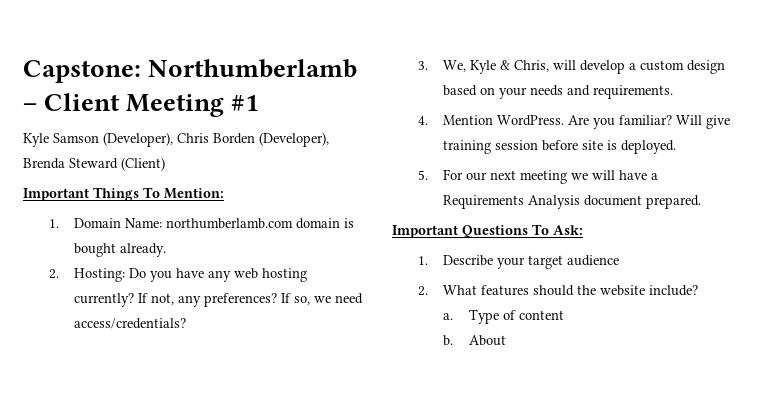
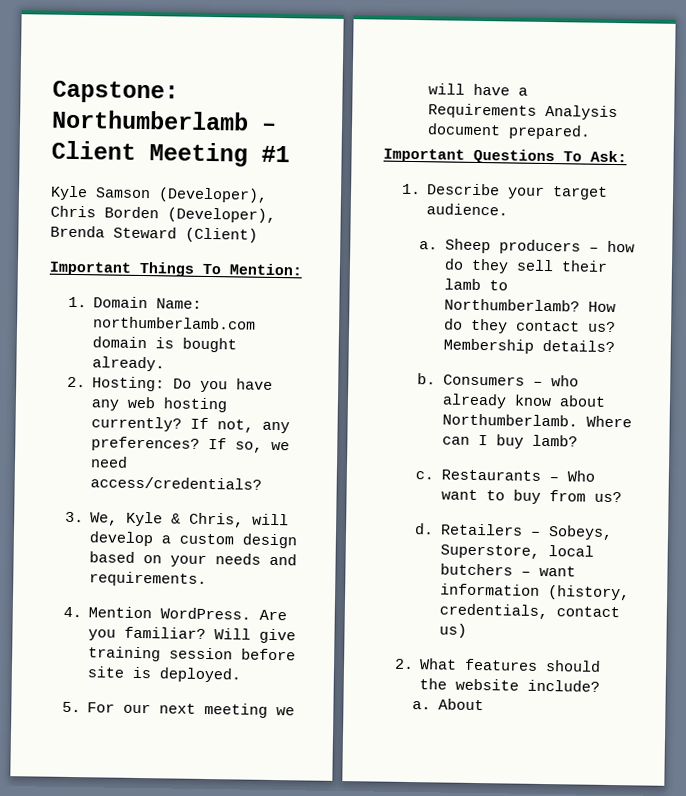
[567,255,620,266] audience -> [426,203,509,216] [419,238,635,255] [443,258,608,274] [443,278,508,291] [443,298,616,313] [443,318,616,334] [442,338,615,354] [417,373,579,387] [441,393,606,409] [441,413,632,428] [441,434,578,449] [415,469,595,482] [440,489,622,504] [414,523,613,541] [439,544,594,559] [439,563,576,577] [439,583,630,601] [438,603,620,620] [438,623,467,638] audience. // a. Sheep producers – how do they sell their lamb to Northumberlamb? How do they contact us? Membership details? // b. Consumers – who already know about Northumberlamb. Where can I buy lamb? // c. Restaurants – Who want to buy from us? // d. Retailers – Sobeys, Superstore, local butchers – want information (history, credentials, contact us)
[469,309,565,324] [443,335,454,346] Type of content // b. -> (432, 705) none

